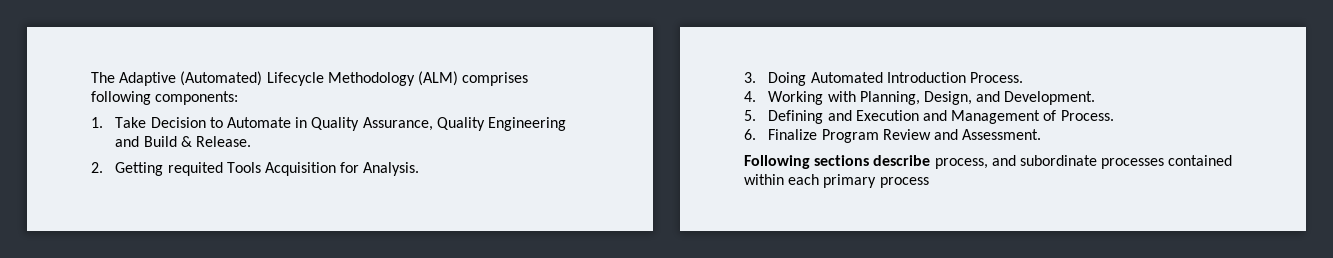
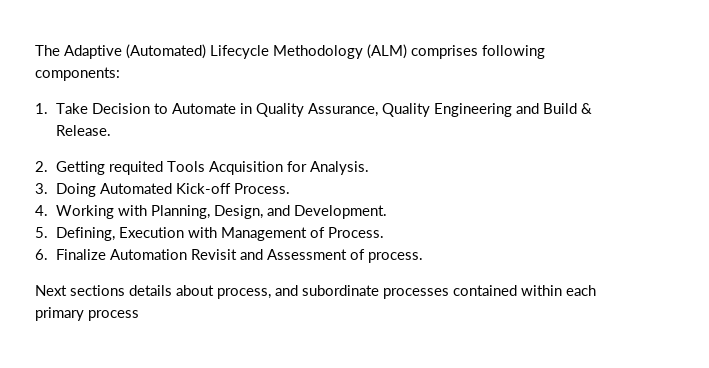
[886,72,966,83] Introduction -> [175,183,231,194] Kick-off
[768,110,948,124] Defining and Execution and -> [55,227,217,241] Defining, Execution with
[821,129,1042,143] [744,155,931,169] Program Review and Assessment. // Following sections describe -> [109,249,423,263] [35,285,214,296] Automation Revisit and Assessment of process. // Next sections details about

